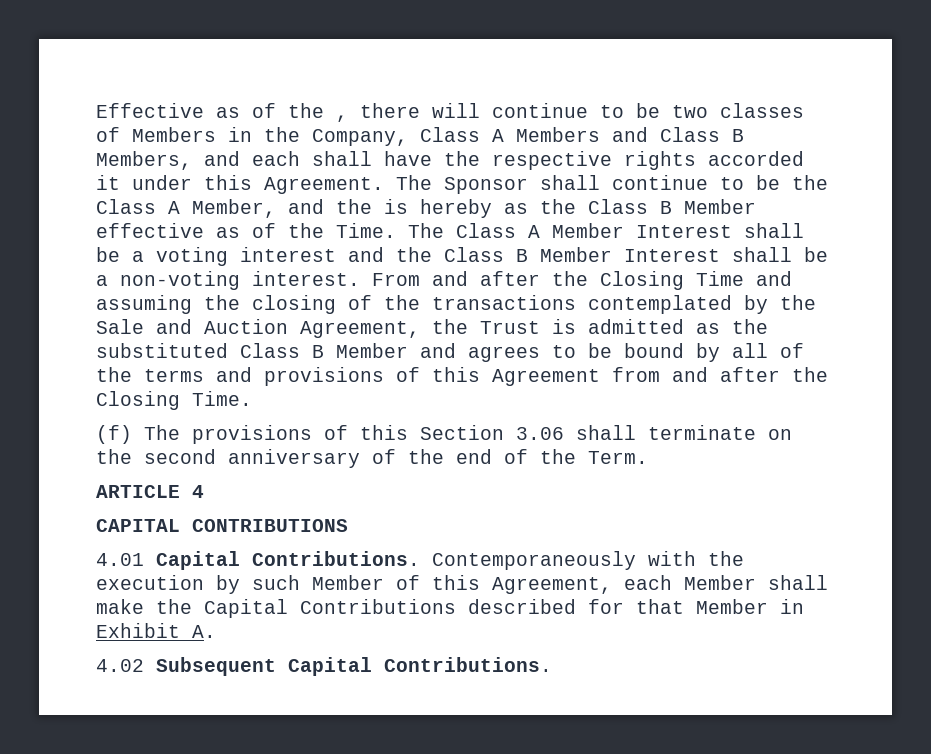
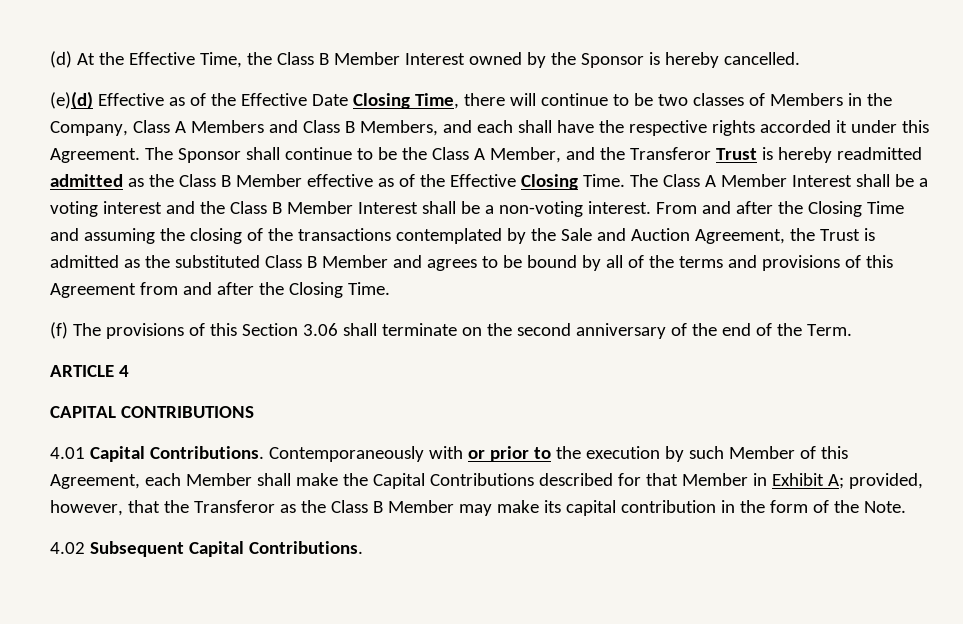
[96,103,348,122] Effective as of the , -> [50,51,800,68] [50,91,459,109] (d) At the Effective Time, the Class B Member Interest owned by the Sponsor is hereby cancelled. // (e)(d) Effective as of the Effective Date Closing Time,
[384,199,492,218] is hereby -> [629,147,922,163] [50,174,123,187] Transferor Trust is hereby readmitted admitted
(324, 230) none -> [449,174,578,190] Effective Closing
(696, 558) none -> [467,446,551,462] or prior to
[192,625,216,638] A. -> [827,473,923,489] [50,500,906,516] A; provided, however, that the Transferor as the Class B Member may make its capital contribution in the form of the Note.

